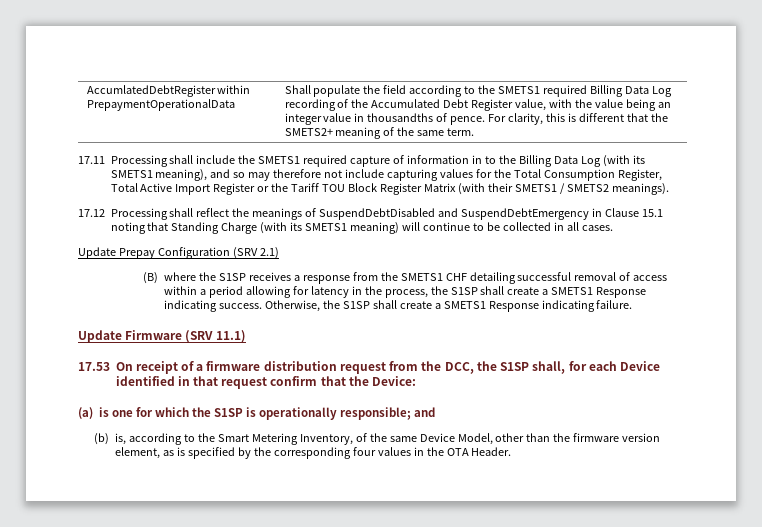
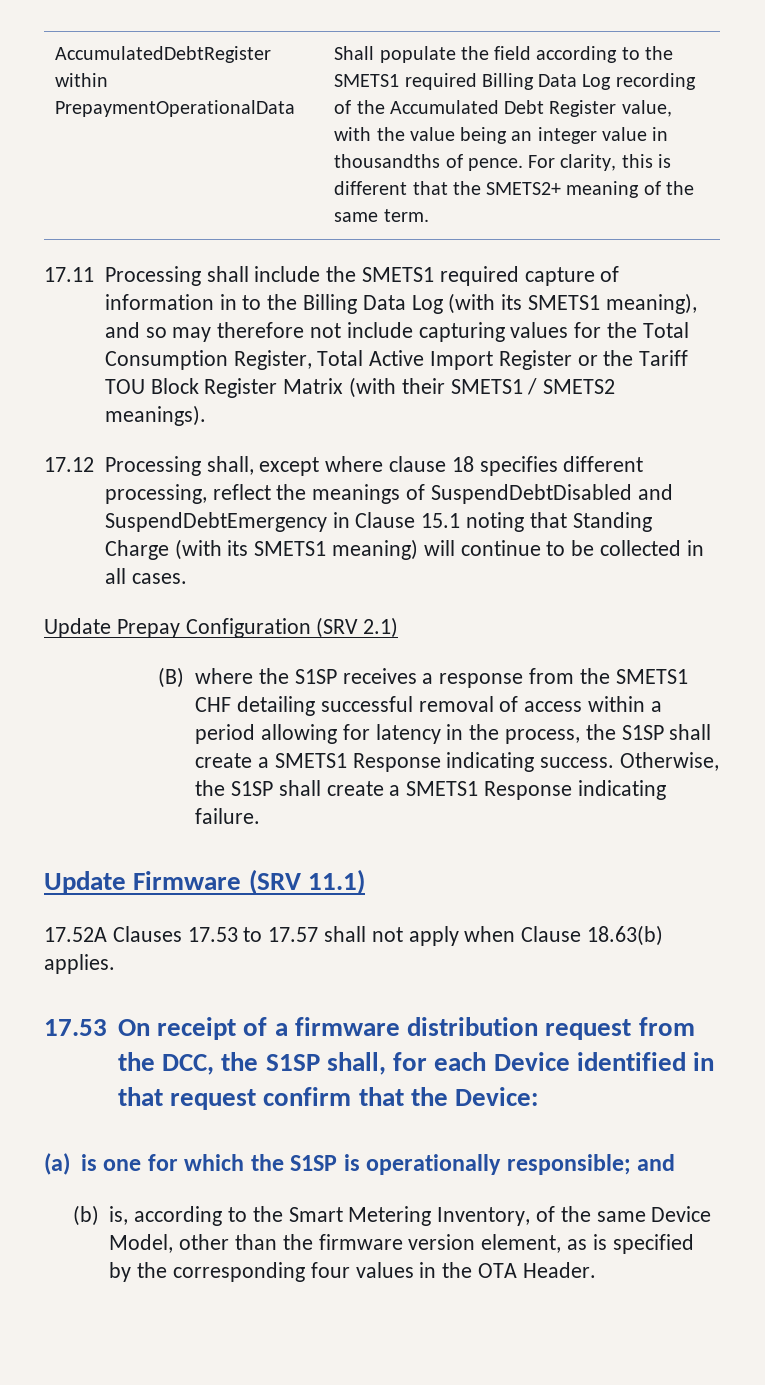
[86,85,216,97] AccumlatedDebtRegister -> [55,46,272,63] AccumulatedDebtRegister
[169,208,194,217] shall -> [206,456,644,476] [104,484,207,504] shall, except where clause 18 specifies different processing,
(246, 336) none -> [44,925,664,946] [44,954,115,974] // 17.52A Clauses 17.53 to 17.57 shall not apply when Clause 18.63(b) applies.

